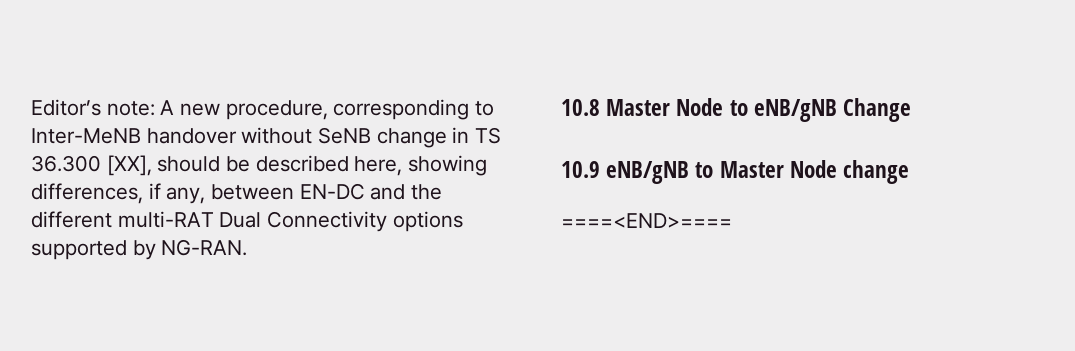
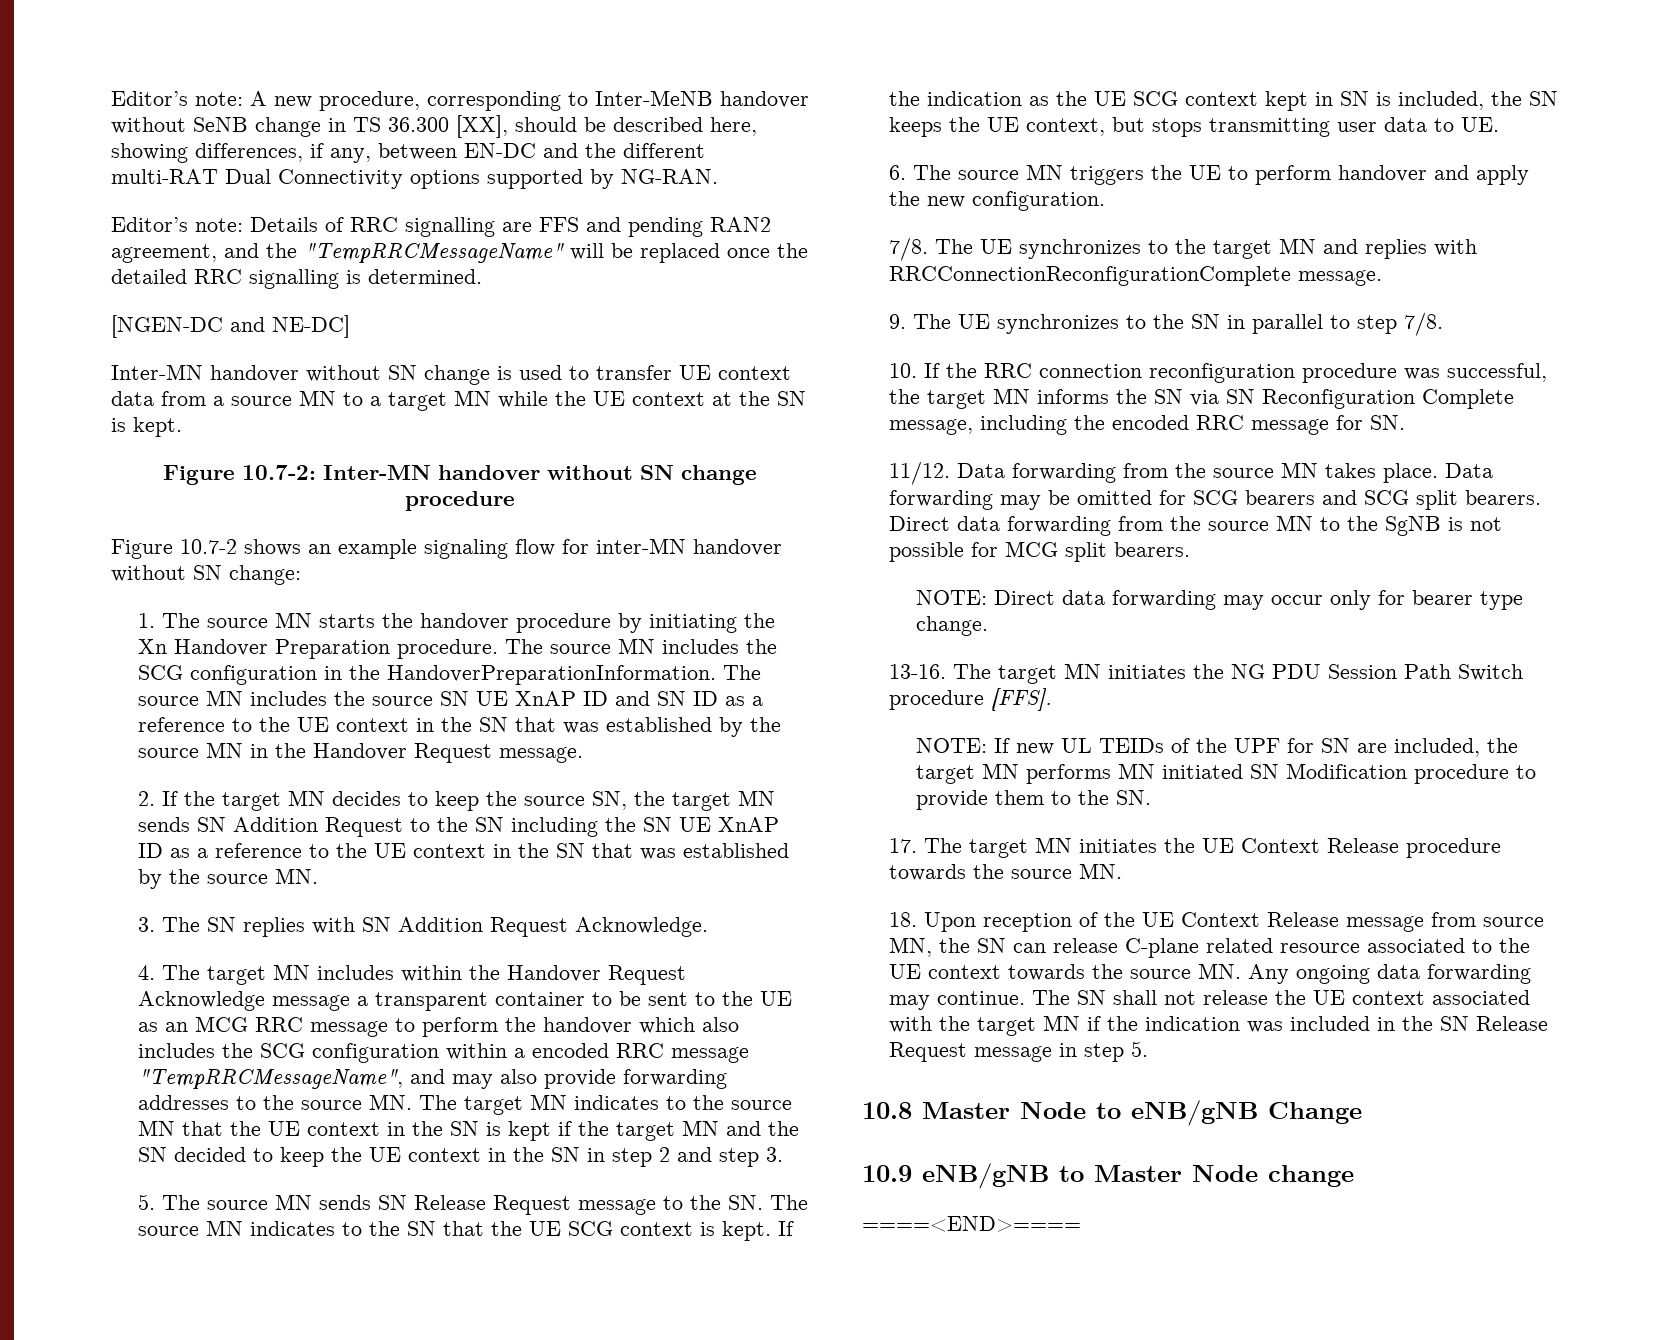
(248, 247) none -> [111,217,771,237] [111,243,808,263] [111,269,482,289] [111,315,350,338] [111,364,791,385] [111,390,806,411] [111,417,182,437] [163,465,757,485] [405,491,515,511] [111,538,782,559] [111,565,301,585] [138,612,776,633] [138,638,778,659] [138,665,762,685] [138,690,764,706] [138,717,782,737] [138,742,584,763] [138,790,776,811] [138,817,780,837] [138,843,790,860] [138,868,319,889] [138,917,709,937] [138,964,687,985] [138,991,793,1011] [138,1016,740,1037] [138,1043,750,1063] [138,1069,728,1089] [138,1094,793,1115] [138,1120,800,1141] [138,1147,784,1167] [138,1194,809,1215] [138,1220,795,1241] [889,91,1559,111] [889,117,1500,137] [889,164,1530,185] [889,191,1106,211] [889,237,1478,261] [889,266,1383,286] [889,312,1444,336] [889,363,1548,383] [889,388,1515,409] [889,415,1406,435] [889,461,1494,485] [889,490,1542,510] [889,515,1503,536] [889,541,1191,562] [916,590,1524,610] [916,616,989,636] [889,663,1524,684] [889,688,1053,711] [916,738,1519,757] [916,763,1537,784] [916,790,1152,810] [889,837,1502,858] [889,863,1123,881] [889,912,1545,932] [889,937,1531,958] [889,963,1532,984] [889,990,1531,1010] [889,1015,1549,1036] [889,1041,1149,1062] // Editor’s note: Details of RRC signalling are FFS and pending RAN2 agreement, and the "TempRRCMessageName" will be replaced once the detailed RRC signalling is determined. // [NGEN-DC and NE-DC] // Inter-MN handover without SN change is used to transfer UE context data from a source MN to a target MN while the UE context at the SN is kept. // Figure 10.7-2: Inter-MN handover without SN change procedure // Figure 10.7-2 shows an example signaling flow for inter-MN handover without SN change: // 1. The source MN starts the handover procedure by initiating the Xn Handover Preparation procedure. The source MN includes the SCG configuration in the HandoverPreparationInformation. The source MN includes the source SN UE XnAP ID and SN ID as a reference to the UE context in the SN that was established by the source MN in the Handover Request message. // 2. If the target MN decides to keep the source SN, the target MN sends SN Addition Request to the SN including the SN UE XnAP ID as a reference to the UE context in the SN that was established by the source MN. // 3. The SN replies with SN Addition Request Acknowledge. // 4. The target MN includes within the Handover Request Acknowledge message a transparent container to be sent to the UE as an MCG RRC message to perform the handover which also includes the SCG configuration within a encoded RRC message "TempRRCMessageName", and may also provide forwarding addresses to the source MN. The target MN indicates to the source MN that the UE context in the SN is kept if the target MN and the SN decided to keep the UE context in the SN in step 2 and step 3. // 5. The source MN sends SN Release Request message to the SN. The source MN indicates to the SN that the UE SCG context is kept. If the indication as the UE SCG context kept in SN is included, the SN keeps the UE context, but stops transmitting user data to UE. // 6. The source MN triggers the UE to perform handover and apply the new configuration. // 7/8. The UE synchronizes to the target MN and replies with RRCConnectionReconfigurationComplete message. // 9. The UE synchronizes to the SN in parallel to step 7/8. // 10. If the RRC connection reconfiguration procedure was successful, the target MN informs the SN via SN Reconfiguration Complete message, including the encoded RRC message for SN. // 11/12. Data forwarding from the source MN takes place. Data forwarding may be omitted for SCG bearers and SCG split bearers. Direct data forwarding from the source MN to the SgNB is not possible for MCG split bearers. // NOTE: Direct data forwarding may occur only for bearer type change. // 13-16. The target MN initiates the NG PDU Session Path Switch procedure [FFS]. // NOTE: If new UL TEIDs of the UPF for SN are included, the target MN performs MN initiated SN Modification procedure to provide them to the SN. // 17. The target MN initiates the UE Context Release procedure towards the source MN. // 18. Upon reception of the UE Context Release message from source MN, the SN can release C-plane related resource associated to the UE context towards the source MN. Any ongoing data forwarding may continue. The SN shall not release the UE context associated with the target MN if the indication was included in the SN Release Request message in step 5.

